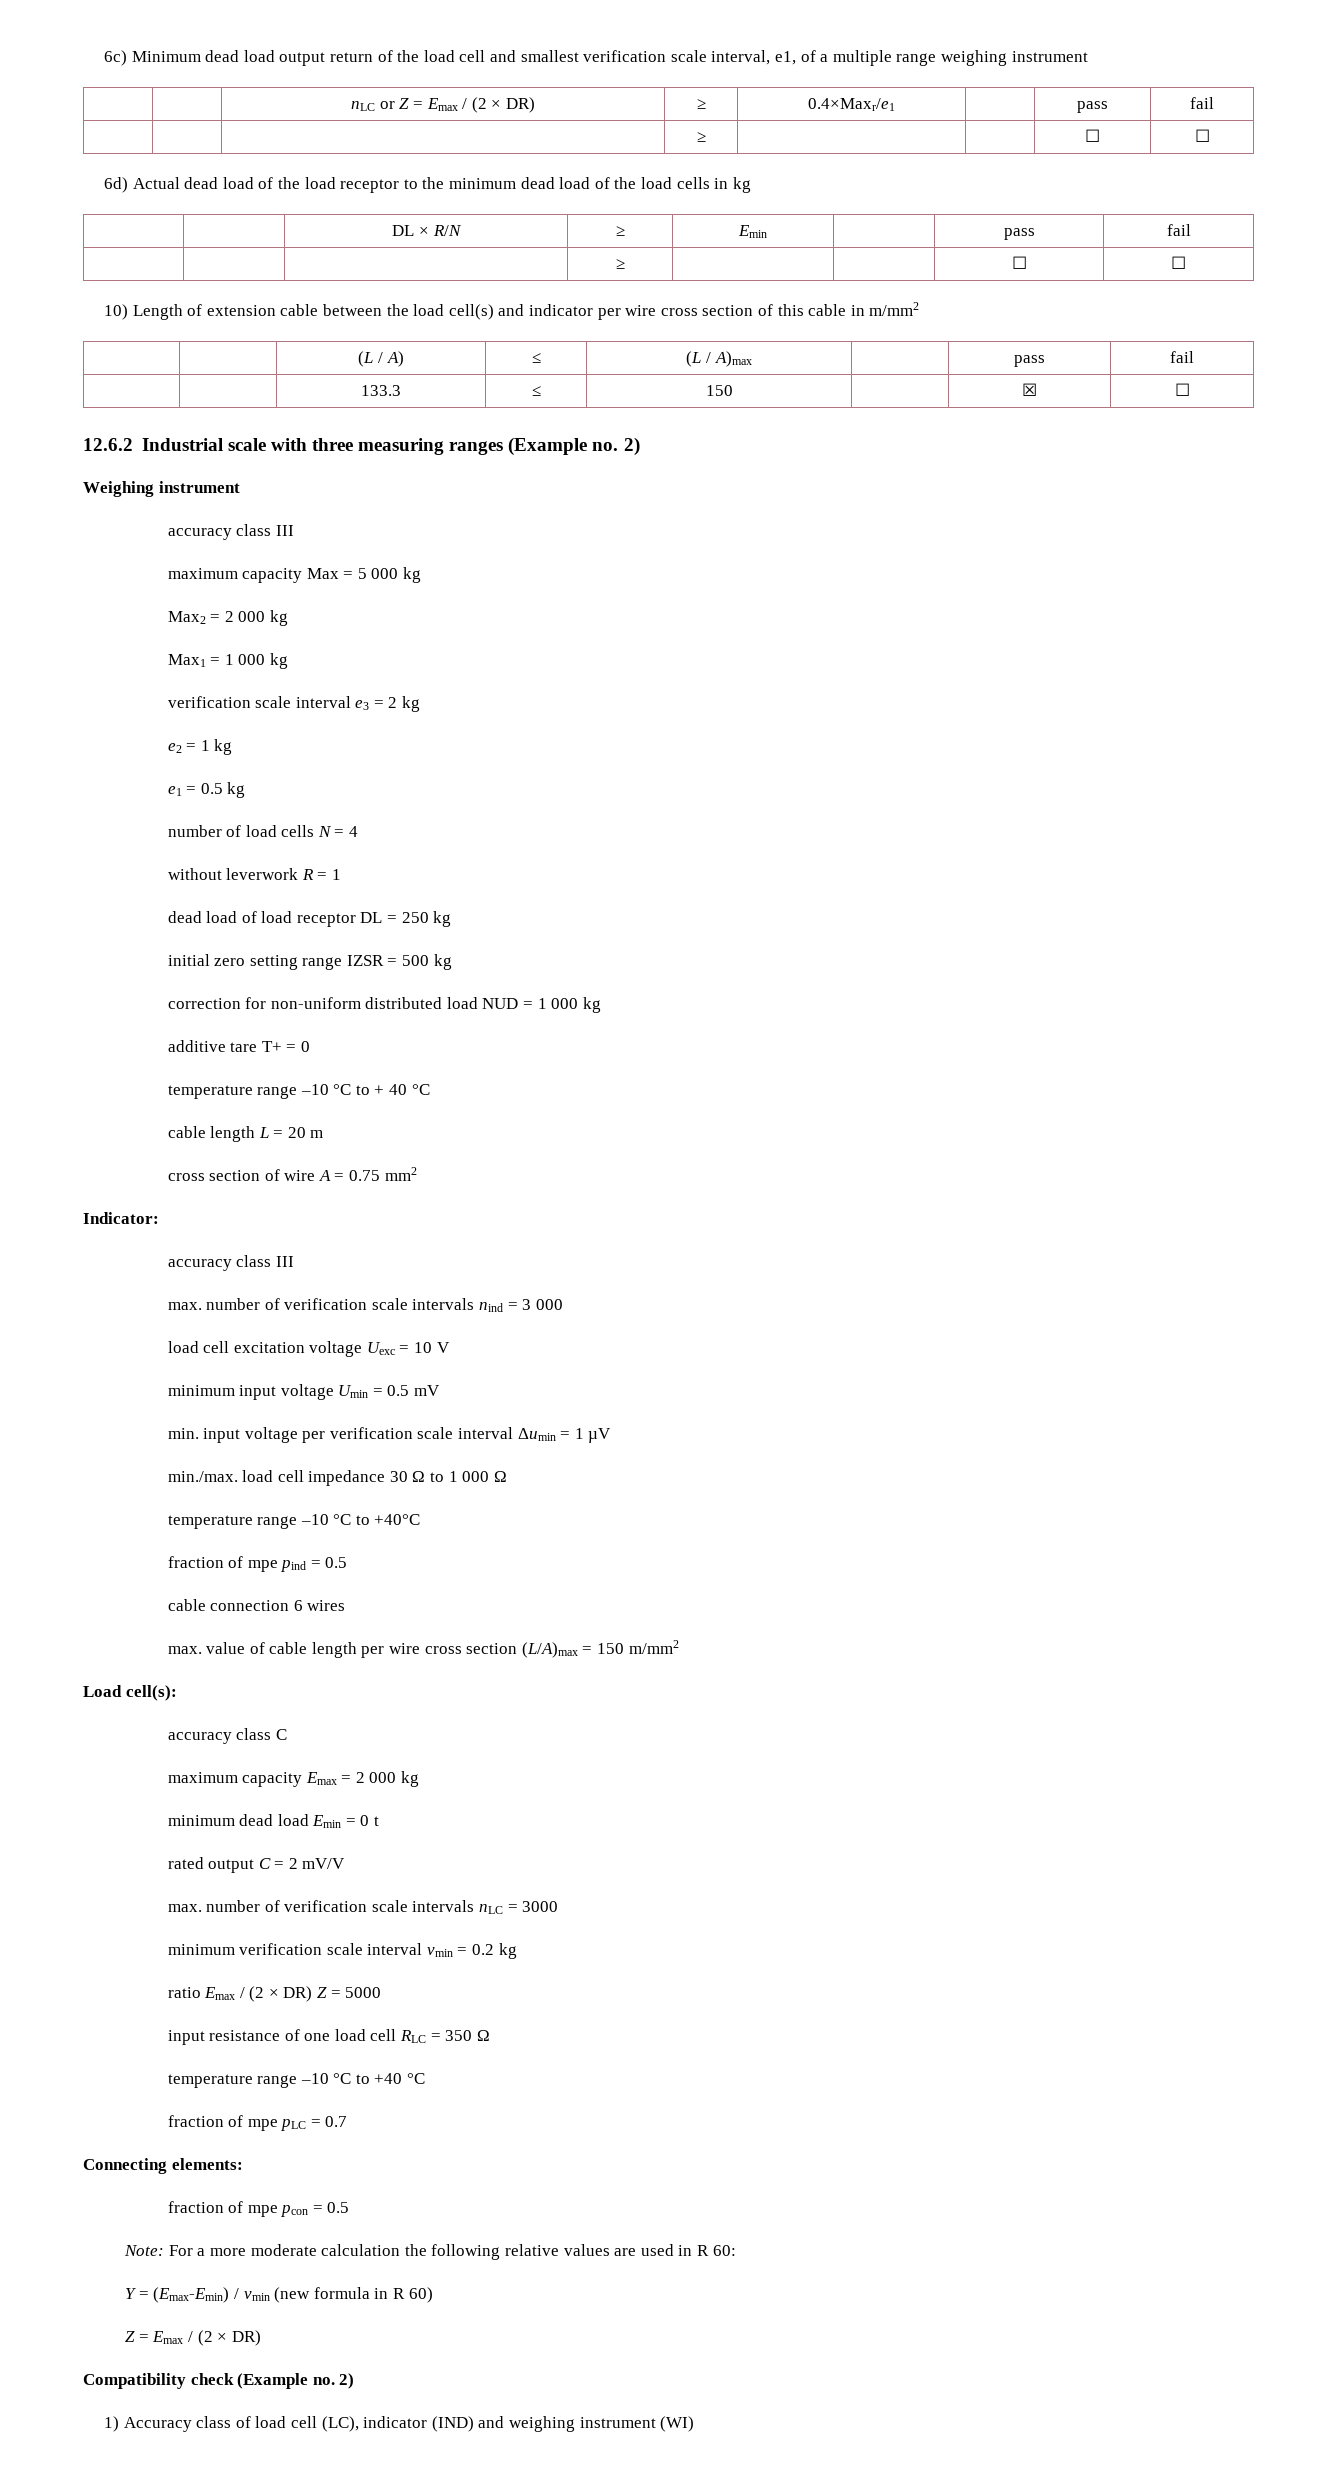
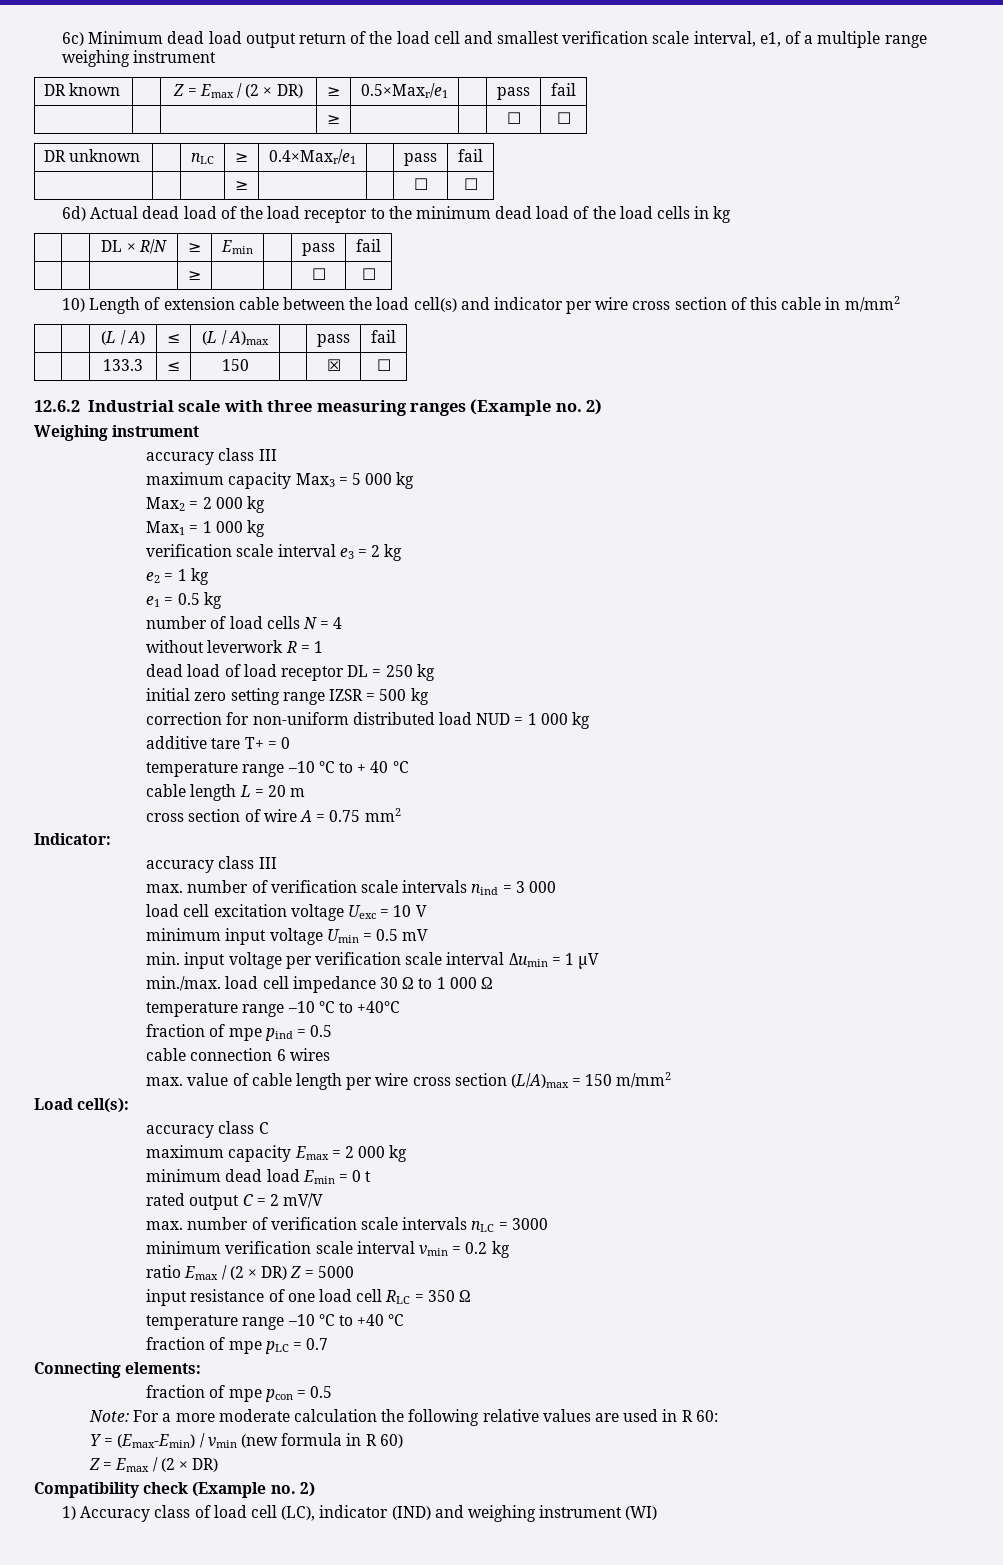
[351,101,395,111] | | nLC or -> [43,83,121,96] DR known | |
(706, 104) none -> [361,83,449,98] [497,87,530,100] [551,83,576,96] [327,115,340,124] [506,112,521,124] [556,112,571,124] [43,149,141,162] [191,153,214,164] [235,153,248,162] | 0.5×Maxr/e1 | | pass | fail // | | | ≥ | | | ☐ | ☐ // DR unknown | | nLC | ≥
[306,568,339,579] Max -> [295,473,335,487] Max3

